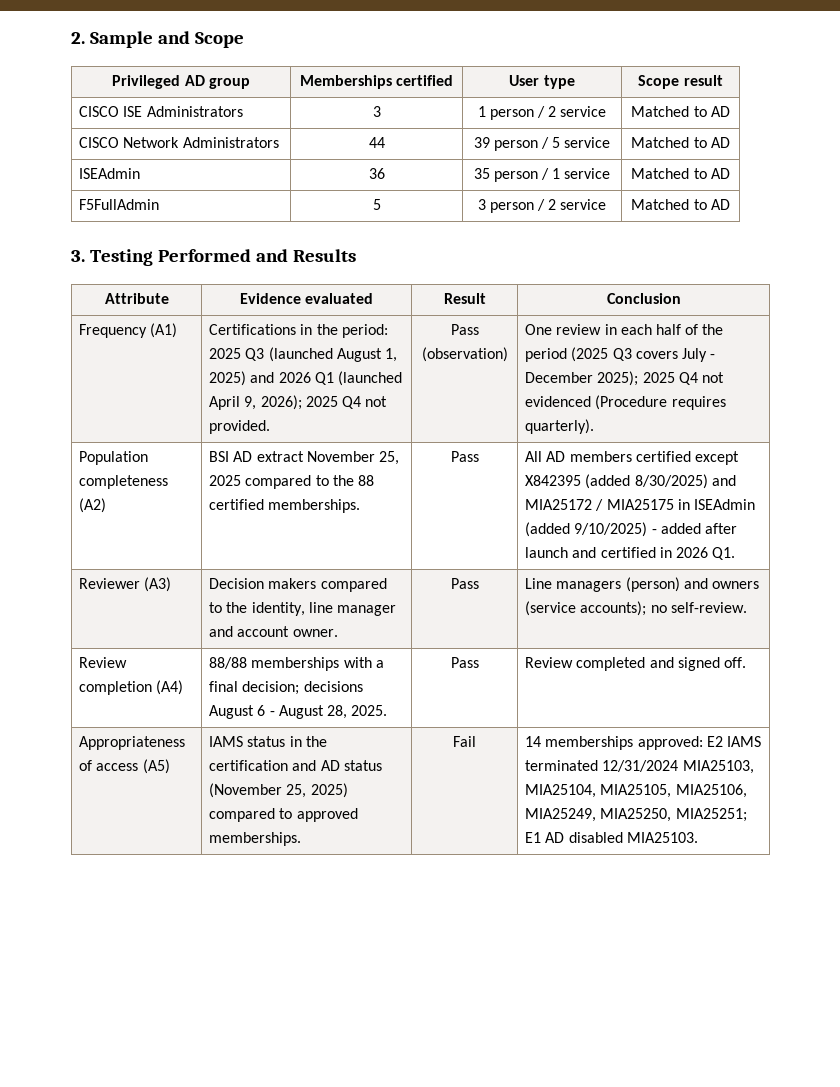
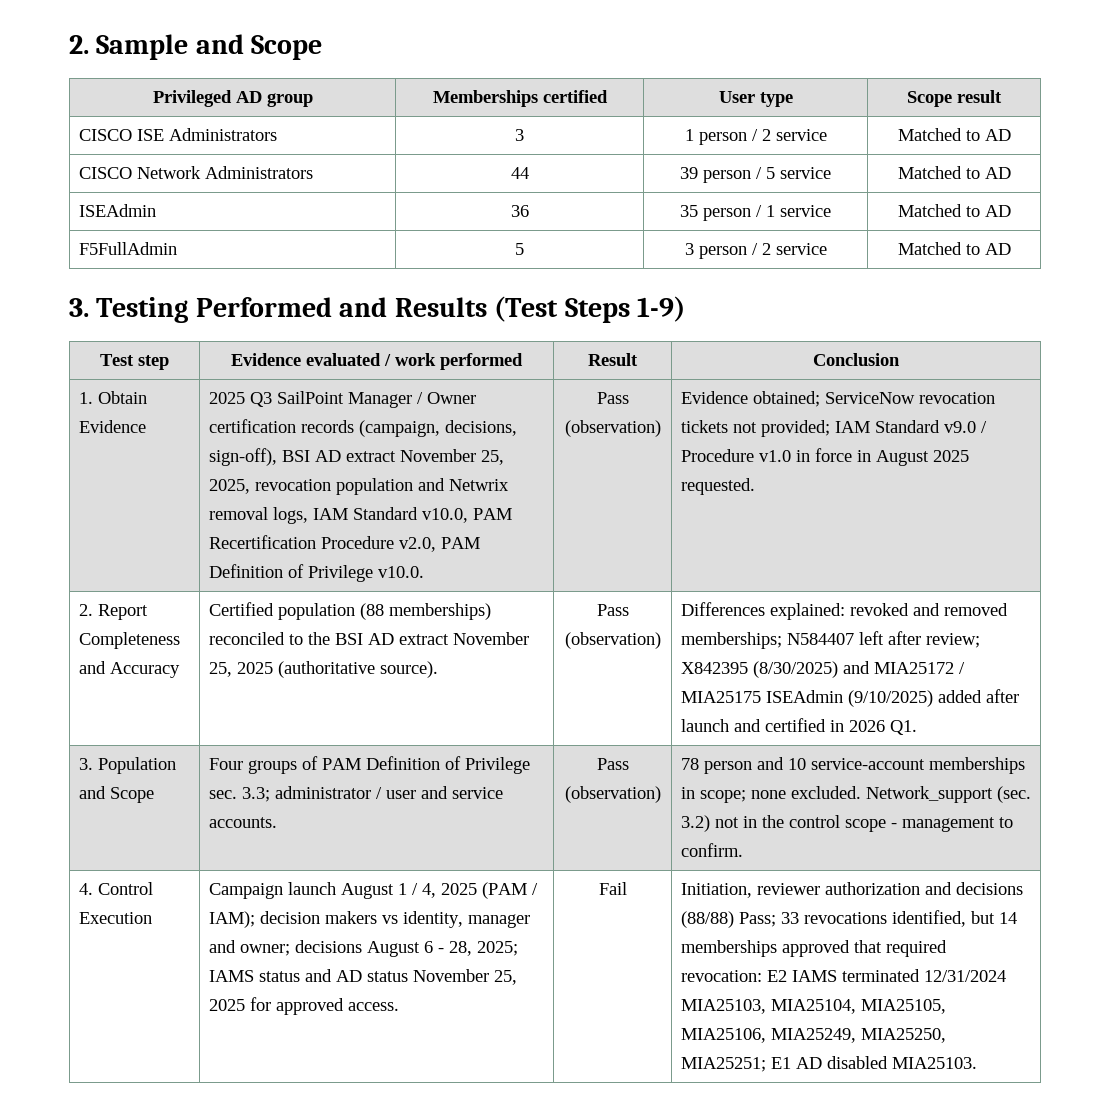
[104,293,169,304] // Attribute -> [494,296,685,323] [100,354,169,370] (Test Steps 1-9) // Test step
(374, 298) none -> [384,353,523,370] / work performed
[79,323,178,338] [209,324,388,338] [209,347,397,362] [209,371,402,386] [209,395,388,410] [209,420,271,434] [450,324,479,335] [421,347,508,362] [525,324,724,335] [525,347,716,362] [525,371,724,386] [525,395,726,410] [525,419,595,434] [79,451,149,465] [79,475,169,489] [79,498,107,513] Frequency (A1) | Certifications in the period: 2025 Q3 (launched August 1, 2025) and 2026 Q1 (launched April 9, 2026); 2025 Q4 not provided. | Pass (observation) | One review in each half of the period (2025 Q3 covers July - December 2025); 2025 Q4 not evidenced (Procedure requires quarterly). // Population completeness (A2) | -> [78,391,147,404] [78,420,146,433] [208,391,476,408] [208,419,517,437] [208,448,504,466] [208,478,509,495] [208,507,512,524] [208,535,480,552] [208,564,424,582] [596,392,629,404] [564,420,661,437] [680,391,995,407] [680,420,987,437] [680,448,969,466] [680,478,755,495] [78,604,148,620] [78,632,180,649] [78,661,180,678] [208,602,491,620] [208,632,330,645] 1. Obtain Evidence | 2025 Q3 SailPoint Manager / Owner certification records (campaign, decisions, sign-off), BSI AD extract November 25, 2025, revocation population and Netwrix removal logs, IAM Standard v10.0, PAM Recertification Procedure v2.0, PAM Definition of Privilege v10.0. | Pass (observation) | Evidence obtained; ServiceNow revocation tickets not provided; IAM Standard v9.0 / Procedure v1.0 in force in August 2025 requested. // 2. Report Completeness and Accuracy | Certified population (88 memberships) reconciled to the
[245,475,374,489] [209,499,361,513] [450,451,479,462] [525,451,739,465] [525,474,736,489] [525,499,755,511] [525,522,657,537] compared to the 88 certified memberships. | Pass | All AD members certified except X842395 (added 8/30/2025) and MIA25172 / MIA25175 in ISEAdmin (added 9/10/2025) - -> [277,661,438,678] [596,604,629,616] [564,632,661,649] [680,602,1008,620] [680,631,980,649] [680,661,965,678] [680,690,933,707] (authoritative source). | Pass (observation) | Differences explained: revoked and removed memberships; N584407 left after review; X842395 (8/30/2025) and MIA25172 / MIA25175 ISEAdmin (9/10/2025)
[79,577,172,592] [209,578,387,592] [209,602,396,616] [209,626,338,637] [450,578,479,589] [525,577,759,592] [525,601,747,616] [79,657,128,668] [79,680,184,695] [209,657,384,671] [209,681,363,695] [209,705,388,719] [450,657,479,668] [525,657,746,671] [79,736,186,750] [79,759,170,774] [209,736,327,747] [209,760,382,771] [209,783,348,798] [209,808,358,822] [209,832,302,846] [453,736,476,747] [525,736,703,750] Reviewer (A3) | Decision makers compared to the identity, line manager and account owner. | Pass | Line managers (person) and owners (service accounts); no self-review. // Review completion (A4) | 88/88 memberships with a final decision; decisions August 6 - August 28, 2025. | Pass | Review completed and signed off. // Appropriateness of access (A5) | IAMS status in the certification and AD status (November 25, 2025) compared to approved memberships. | Fail | 14 memberships approved: -> [78,757,176,774] [78,786,154,803] [208,756,530,774] [208,786,503,802] [208,817,277,828] [596,758,629,770] [564,786,661,803] [680,757,1025,774] [680,786,1031,803] [680,815,1013,832] [680,843,743,857] [78,882,153,895] [78,912,152,924] [208,882,538,899] [208,911,530,928] [208,940,518,957] [208,969,517,985] [208,997,399,1015] [598,882,627,895] [680,882,1023,898] [680,910,1017,928] [680,940,947,957] [680,970,762,982] 3. Population and Scope | Four groups of PAM Definition of Privilege sec. 3.3; administrator / user and service accounts. | Pass (observation) | 78 person and 10 service-account memberships in scope; none excluded. Network_support (sec. 3.2) not in the control scope - management to confirm. // 4. Control Execution | Campaign launch August 1 / 4, 2025 (PAM / IAM); decision makers vs identity, manager and owner; decisions August 6 - 28, 2025; IAMS status and AD status November 25, 2025 for approved access. | Fail | Initiation, reviewer authorization and decisions (88/88) Pass; 33 revocations identified, but 14 memberships approved that required revocation:

